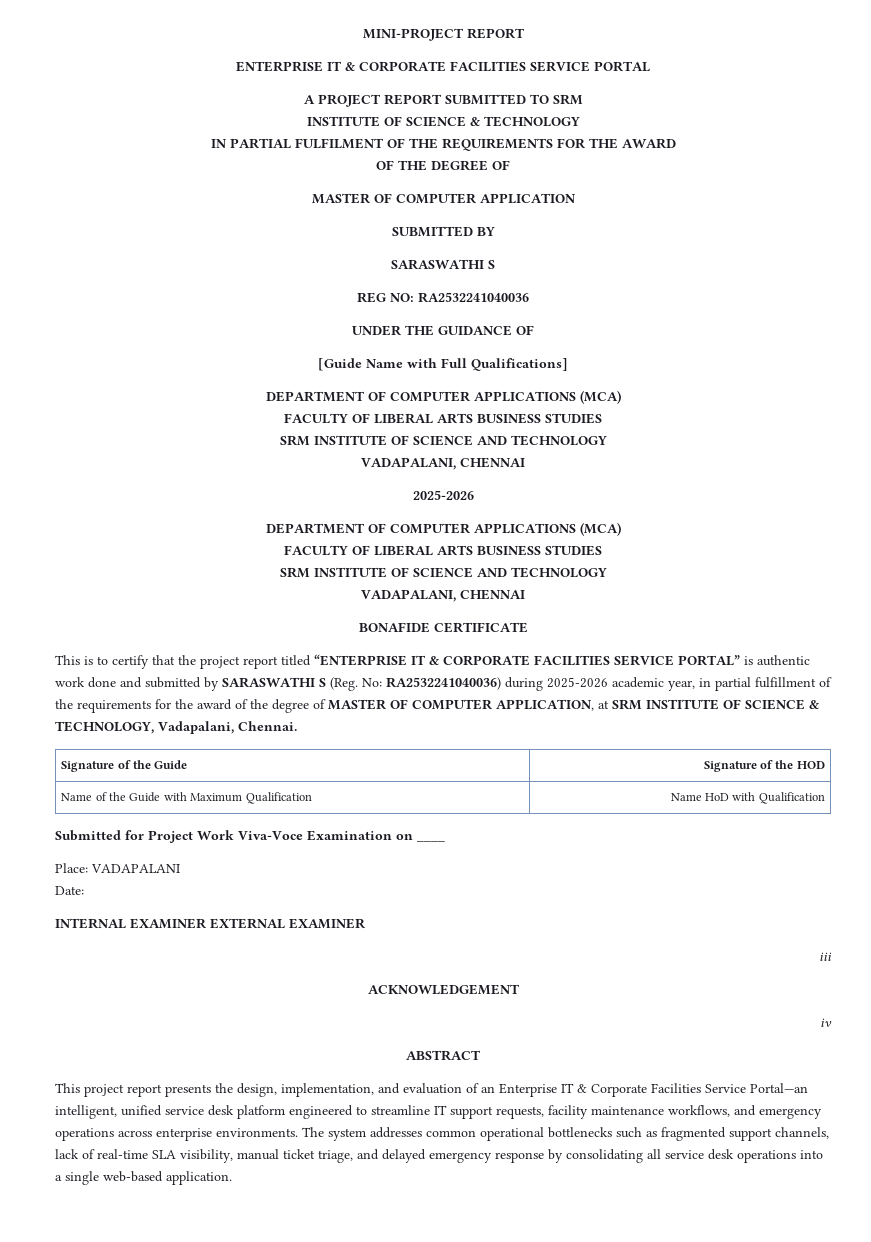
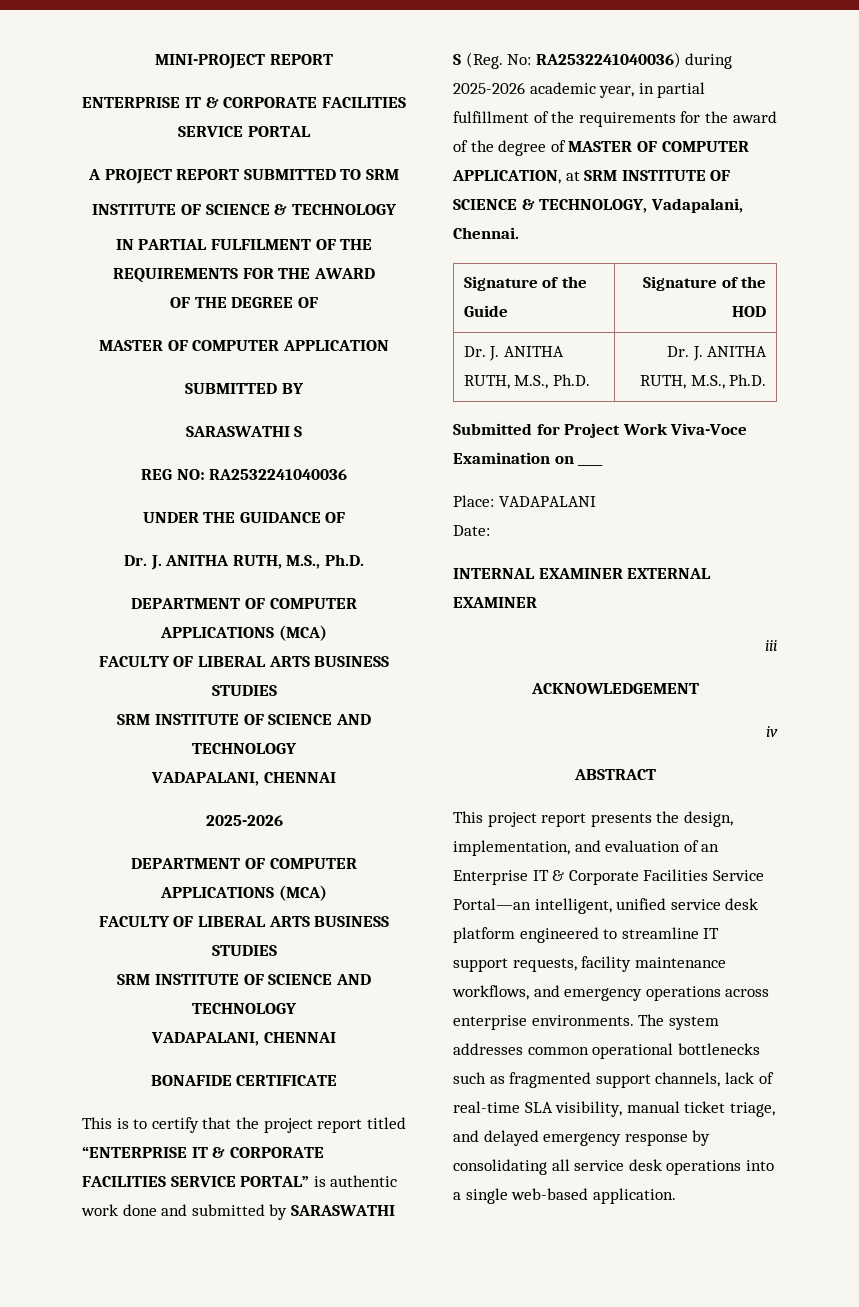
[318,358,568,371] [Guide Name with Full Qualifications] -> [124,554,364,570] Dr. J. ANITHA RUTH, M.S., Ph.D.
[61,792,312,804] [670,792,825,804] Name of the Guide with Maximum Qualification | Name HoD with Qualification -> [463,346,564,361] [463,374,590,389] [667,346,768,361] [640,374,767,389] Dr. J. ANITHA RUTH, M.S., Ph.D. | Dr. J. ANITHA RUTH, M.S., Ph.D.

